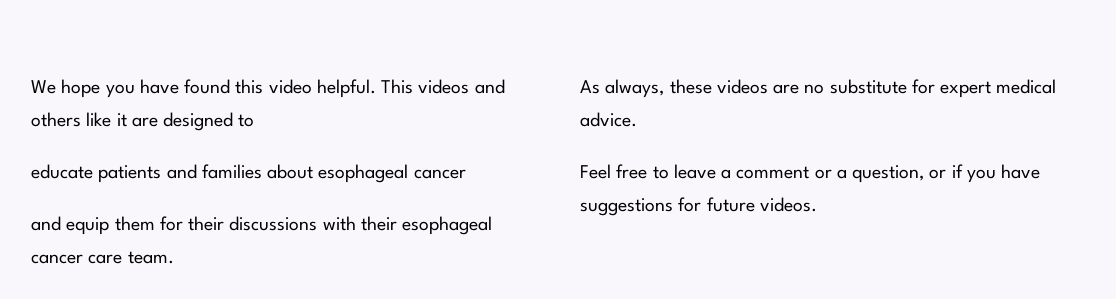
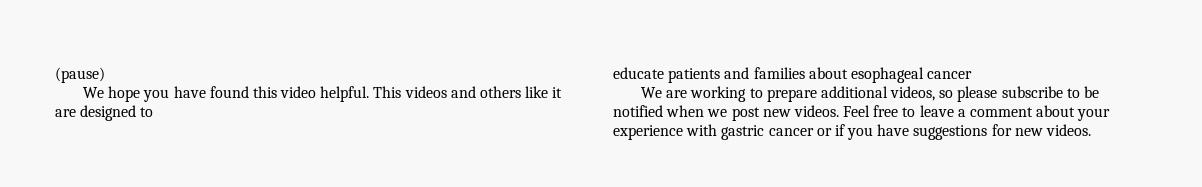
(31, 87) none -> [55,67,105,83] (pause) //
[31,216,493,235] [31,251,174,264] [580,79,1057,98] [580,112,637,127] and equip them for their discussions with their esophageal cancer care team. // As always, these videos are no substitute for expert medical advice. // -> [640,86,1099,102] [613,105,839,121] We are working to prepare additional videos, so please subscribe to be notified when we post new videos.
[814,165,925,183] or a question, -> [1036,105,1111,121] [613,124,814,140] about your experience with gastric cancer
[706,197,755,212] future -> [1014,128,1043,136] new

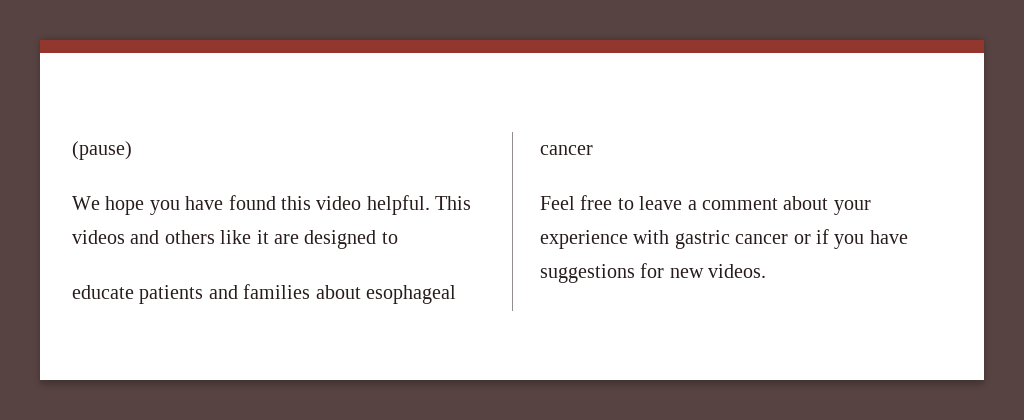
[640,86,1099,102] [613,105,839,121] We are working to prepare additional videos, so please subscribe to be notified when we post new videos. -> (593, 150) none

